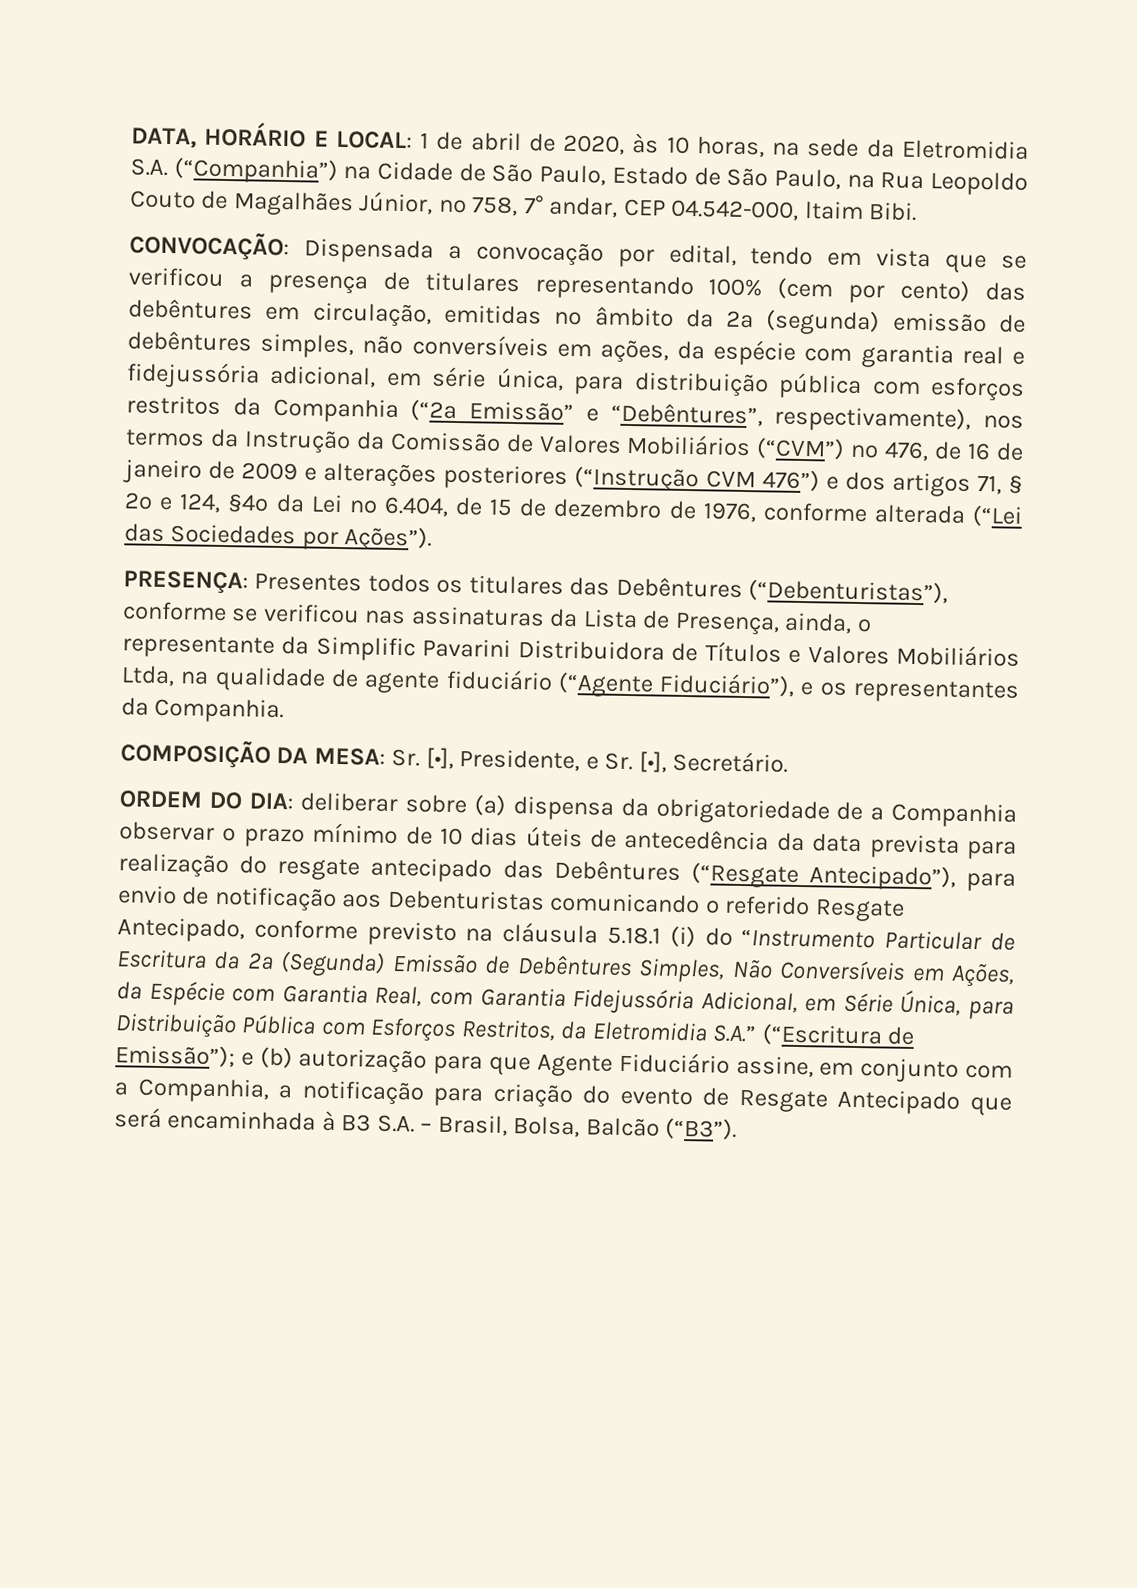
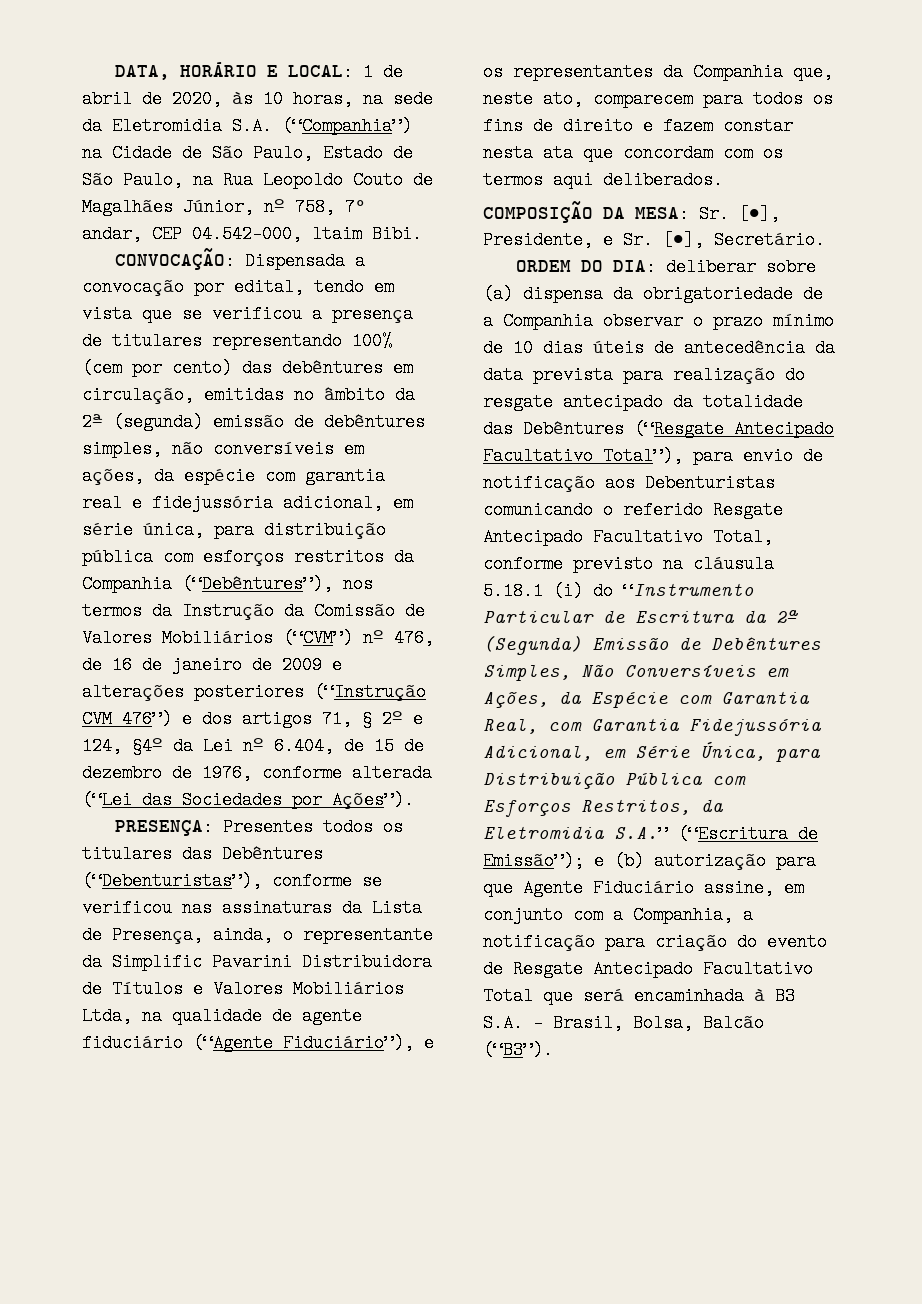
[410,399,972,433] (“2ª Emissão” e “Debêntures”, respectivamente), -> [182,575,333,593] (“Debêntures”),
[154,697,285,724] Companhia. -> [693,63,833,81] [483,90,833,108] [483,117,793,135] [483,144,783,162] [483,171,723,189] Companhia que, neste ato, comparecem para todos os fins de direito e fazem constar nesta ata que concordam com os termos aqui deliberados.
(493, 870) none -> [673,393,803,411] da totalidade
[808,864,956,891] Antecipado”), -> [734,420,834,438] [483,447,683,465] Antecipado Facultativo Total”),
[117,917,245,943] Antecipado, -> [483,528,773,546] Antecipado Facultativo Total,
(961, 1102) none -> [703,960,813,978] [483,987,533,1005] Facultativo Total

